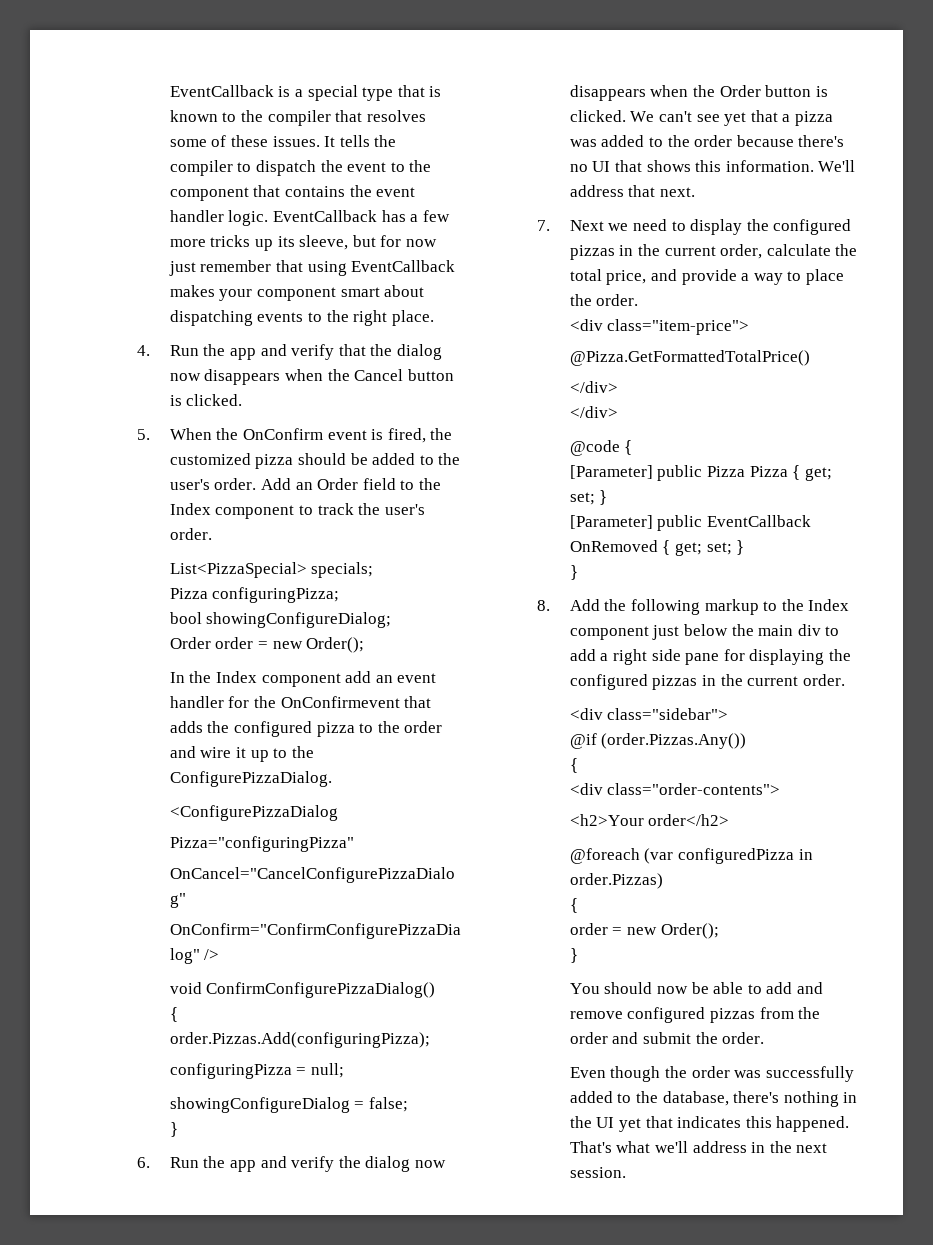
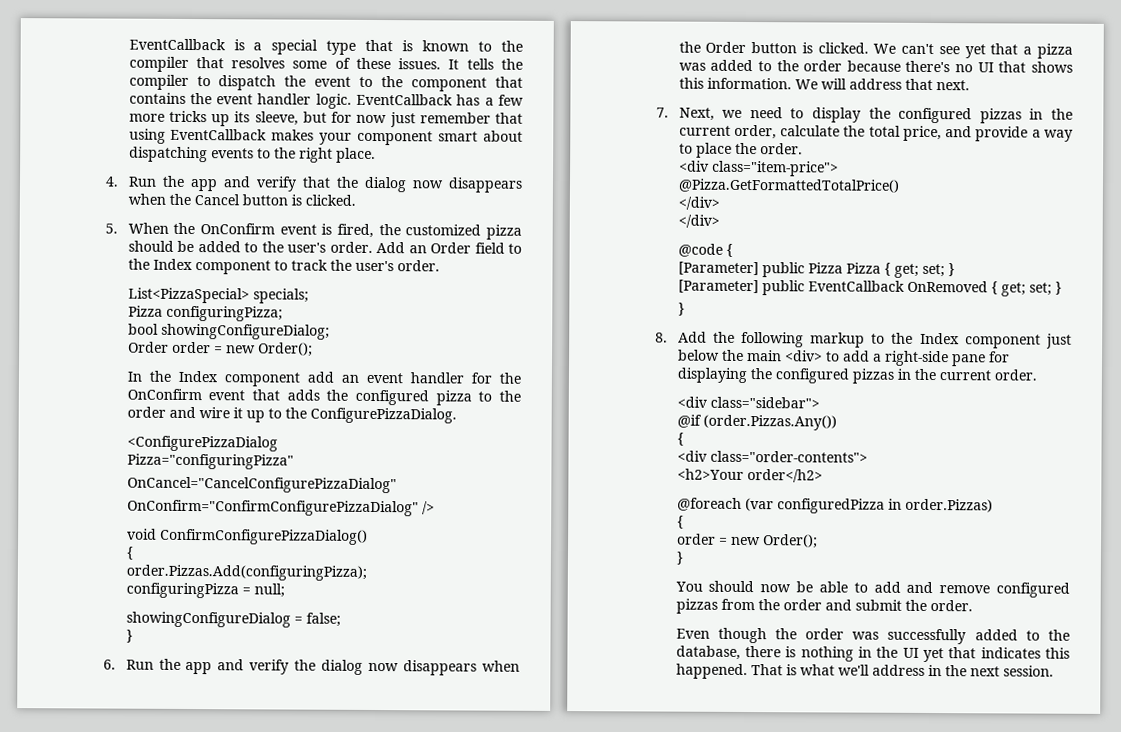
[280,696,400,708] OnConfirmevent -> [126,388,246,401] OnConfirm event
[818,160,856,172] We'll -> [794,78,847,90] We will
[569,220,604,231] Next -> [678,107,715,121] Next,
[797,624,821,636] div -> [784,350,823,362] <div>
[612,649,681,665] right side -> [884,350,949,367] right-side
[733,1091,780,1103] there's -> [744,645,797,658] there is
[569,1141,612,1153] That's -> [750,664,797,676] That is

